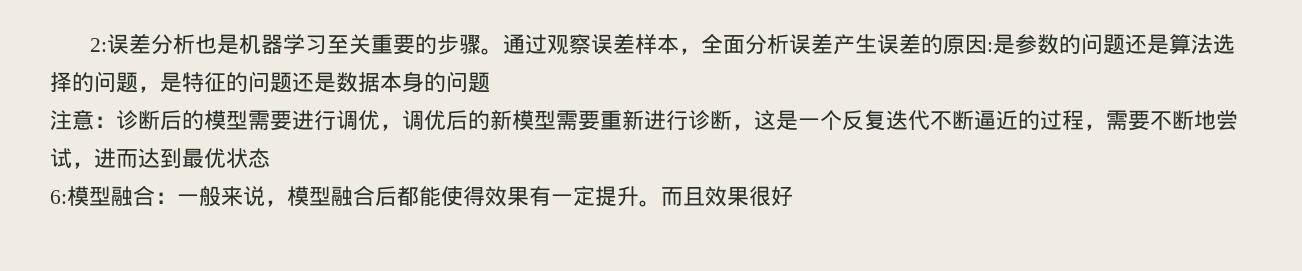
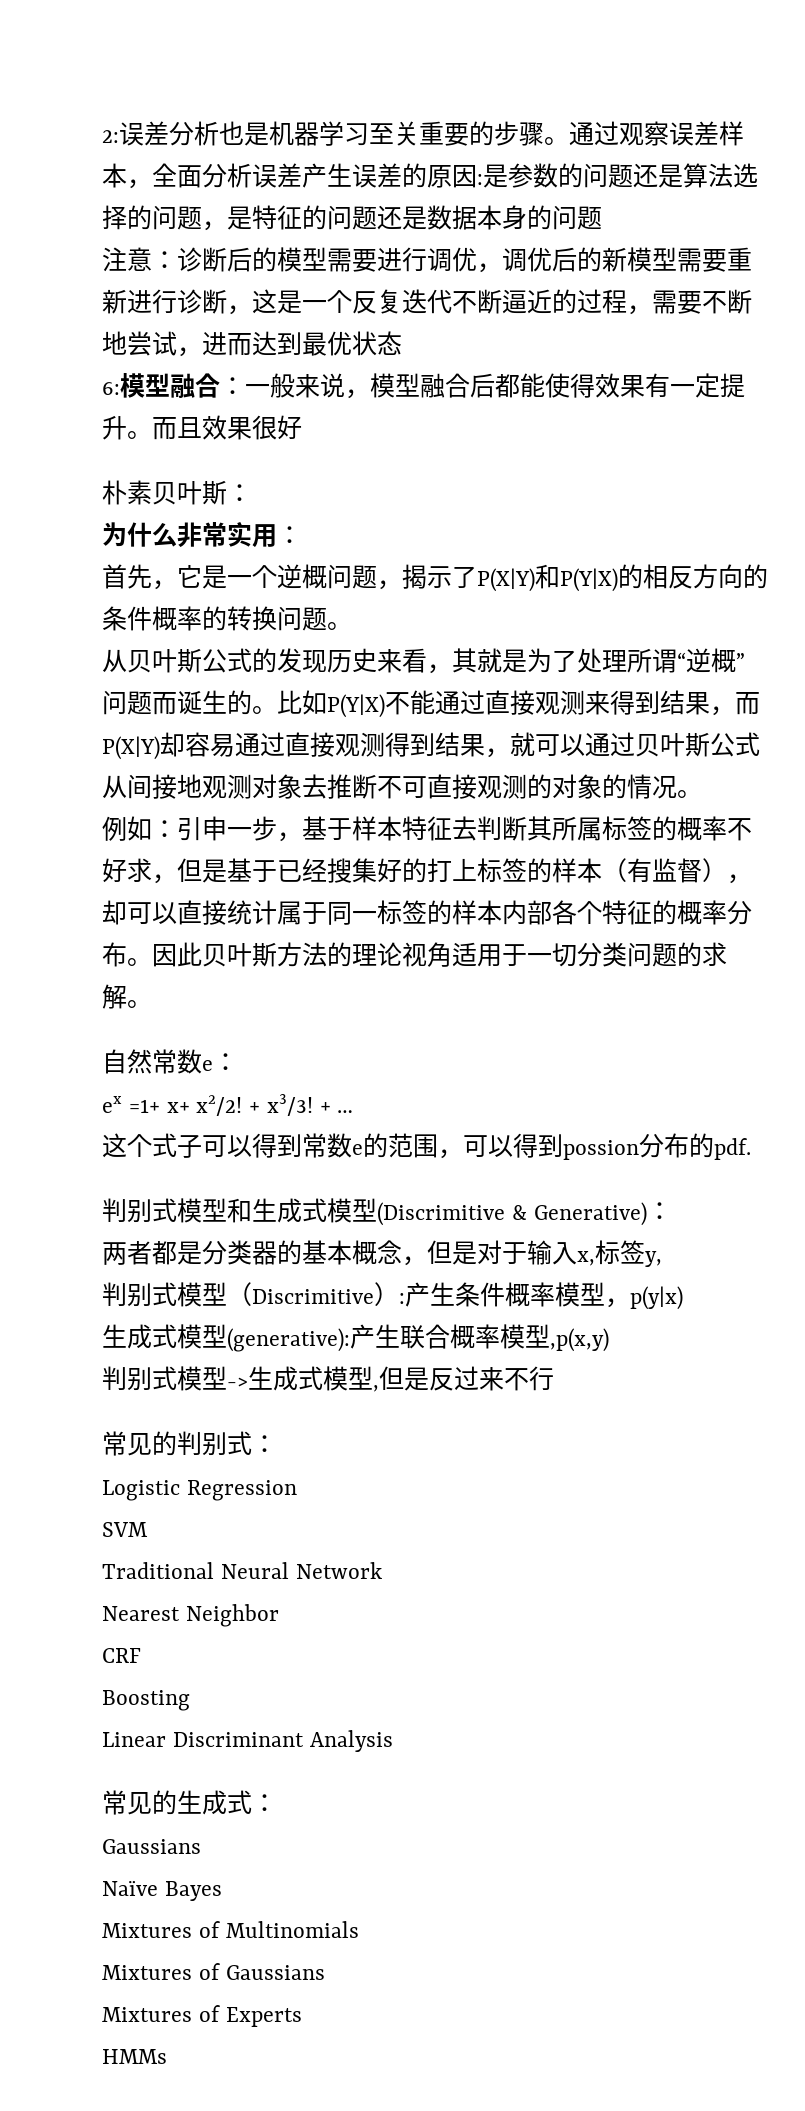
(793, 196) none -> [102,480,252,505] [102,522,302,548] [102,564,768,592] [102,606,352,631] [102,648,745,674] [102,690,760,718] [102,732,760,760] [102,774,702,799] [102,816,752,842] [102,858,752,884] [102,900,752,925] [102,942,727,967] [102,984,152,1009] [102,1049,238,1074] [102,1094,354,1116] [102,1133,751,1160] [102,1198,672,1226] [102,1240,662,1267] [102,1282,683,1310] [102,1324,609,1352] [102,1366,554,1392] [102,1431,277,1456] [102,1480,297,1501] [102,1522,148,1537] [102,1562,382,1579] [102,1604,279,1627] [102,1648,141,1663] [102,1690,190,1711] [102,1730,393,1752] [102,1790,277,1815] [102,1839,201,1854] [102,1881,222,1901] [102,1921,359,1938] [102,1963,325,1980] [102,2005,302,2027] [102,2049,167,2064] // 朴素贝叶斯： // 为什么非常实用： // 首先，它是一个逆概问题，揭示了P(X|Y)和P(Y|X)的相反方向的条件概率的转换问题。 // 从贝叶斯公式的发现历史来看，其就是为了处理所谓“逆概”问题而诞生的。比如P(Y|X)不能通过直接观测来得到结果，而P(X|Y)却容易通过直接观测得到结果，就可以通过贝叶斯公式从间接地观测对象去推断不可直接观测的对象的情况。 // 例如：引申一步，基于样本特征去判断其所属标签的概率不好求，但是基于已经搜集好的打上标签的样本（有监督），却可以直接统计属于同一标签的样本内部各个特征的概率分布。因此贝叶斯方法的理论视角适用于一切分类问题的求解。 // 自然常数e： // ex =1+ x+ x2/2! + x3/3! + … // 这个式子可以得到常数e的范围，可以得到possion分布的pdf. // 判别式模型和生成式模型(Discrimitive & Generative)： // 两者都是分类器的基本概念，但是对于输入x,标签y, // 判别式模型（Discrimitive）:产生条件概率模型，p(y|x) // 生成式模型(generative):产生联合概率模型,p(x,y) // 判别式模型->生成式模型,但是反过来不行 // 常见的判别式： // Logistic Regression // SVM // Traditional Neural Network // Nearest Neighbor // CRF // Boosting // Linear Discriminant Analysis // 常见的生成式： // Gaussians // Naïve Bayes // Mixtures of Multinomials // Mixtures of Gaussians // Mixtures of Experts // HMMs

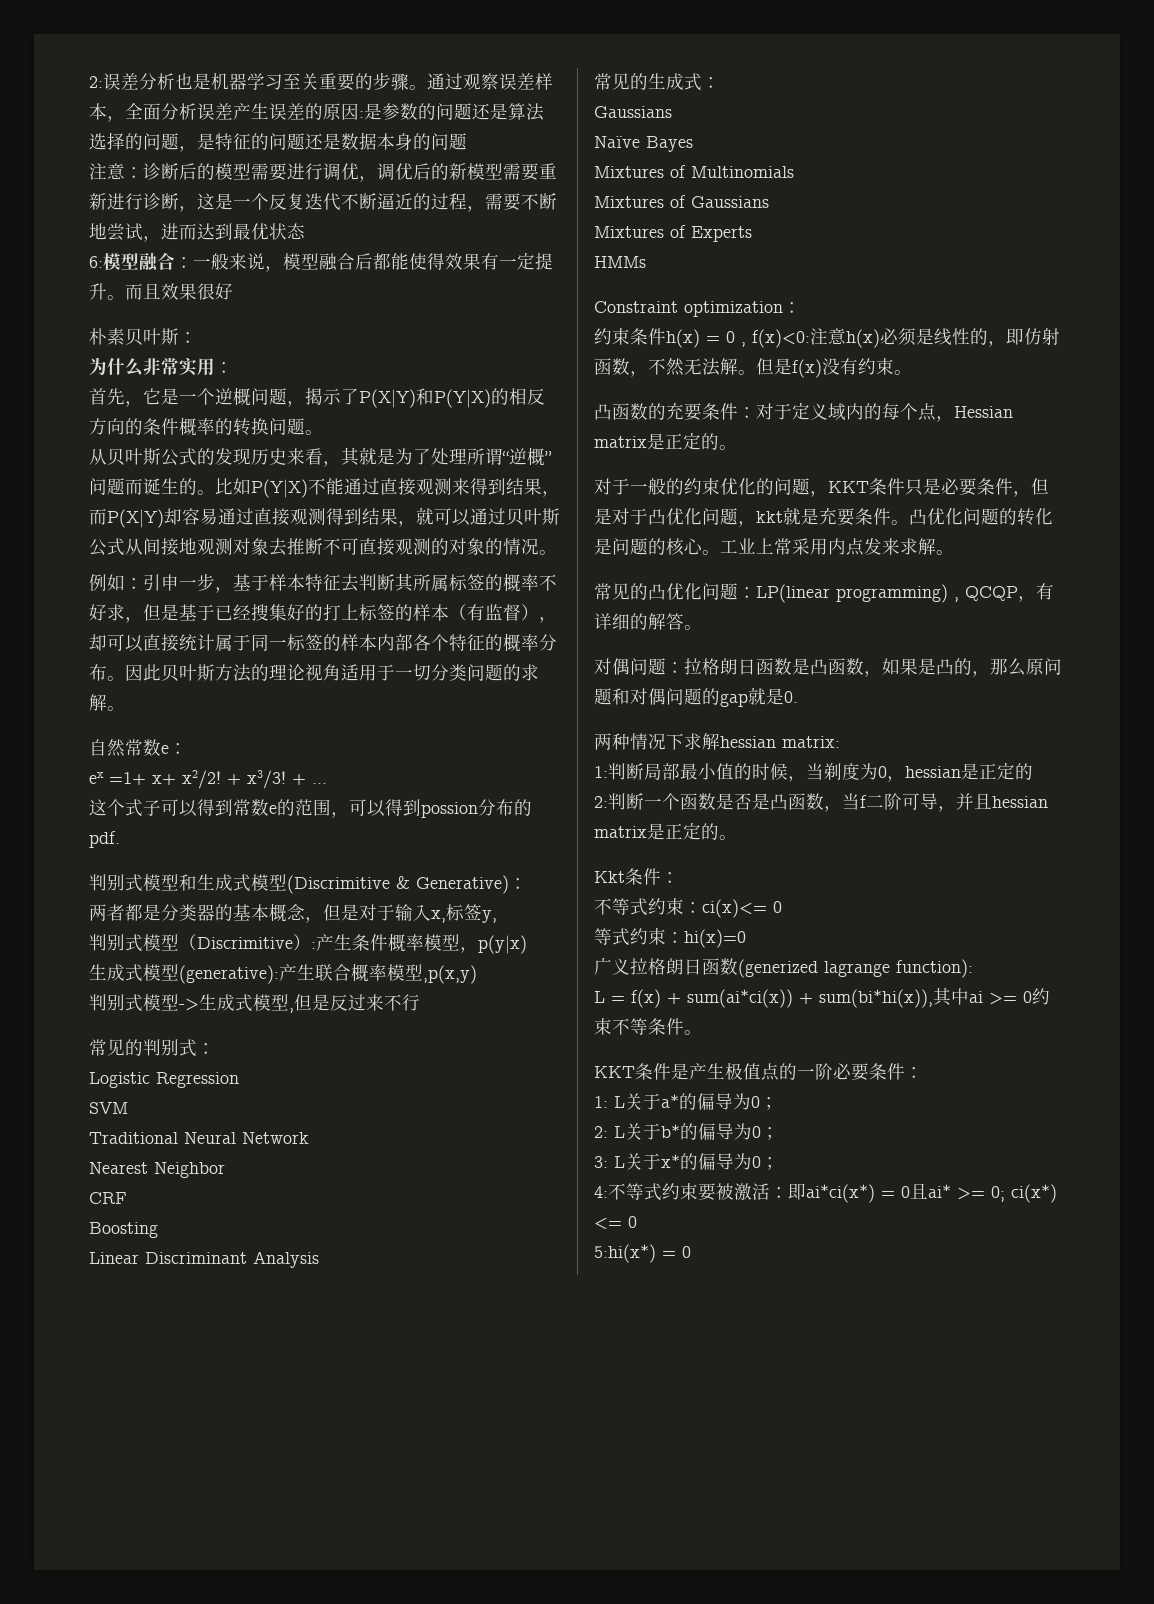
(167, 2056) none -> [594,301,801,317] [594,328,1060,348] [594,358,912,378] [594,402,1013,422] [594,432,737,450] [594,478,1049,497] [594,507,1053,527] [594,538,954,556] [594,583,1054,603] [594,613,702,630] [594,658,1062,677] [594,687,798,707] [594,733,840,750] [594,762,1033,782] [594,793,1048,812] [594,822,737,840] [594,868,679,885] [594,898,782,918] [594,928,746,948] [594,957,973,978] [594,987,1050,1008] [594,1018,702,1035] [594,1062,923,1081] [594,1093,778,1110] [594,1123,779,1140] [594,1153,779,1170] [594,1183,1057,1203] [594,1216,637,1229] [594,1244,691,1263] // Constraint optimization： // 约束条件h(x) = 0 , f(x)<0:注意h(x)必须是线性的，即仿射函数，不然无法解。但是f(x)没有约束。 // 凸函数的充要条件：对于定义域内的每个点，Hessian matrix是正定的。 // 对于一般的约束优化的问题，KKT条件只是必要条件，但是对于凸优化问题，kkt就是充要条件。凸优化问题的转化是问题的核心。工业上常采用内点发来求解。 // 常见的凸优化问题：LP(linear programming) , QCQP，有详细的解答。 // 对偶问题：拉格朗日函数是凸函数，如果是凸的，那么原问题和对偶问题的gap就是0. // 两种情况下求解hessian matrix: // 1:判断局部最小值的时候，当剃度为0，hessian是正定的 // 2:判断一个函数是否是凸函数，当f二阶可导，并且hessian matrix是正定的。 // Kkt条件： // 不等式约束：ci(x)<= 0 // 等式约束：hi(x)=0 // 广义拉格朗日函数(generized lagrange function): // L = f(x) + sum(ai*ci(x)) + sum(bi*hi(x)),其中ai >= 0约束不等条件。 // KKT条件是产生极值点的一阶必要条件： // 1: L关于a*的偏导为0； // 2: L关于b*的偏导为0； // 3: L关于x*的偏导为0； // 4:不等式约束要被激活：即ai*ci(x*) = 0且ai* >= 0; ci(x*) <= 0 // 5:hi(x*) = 0

